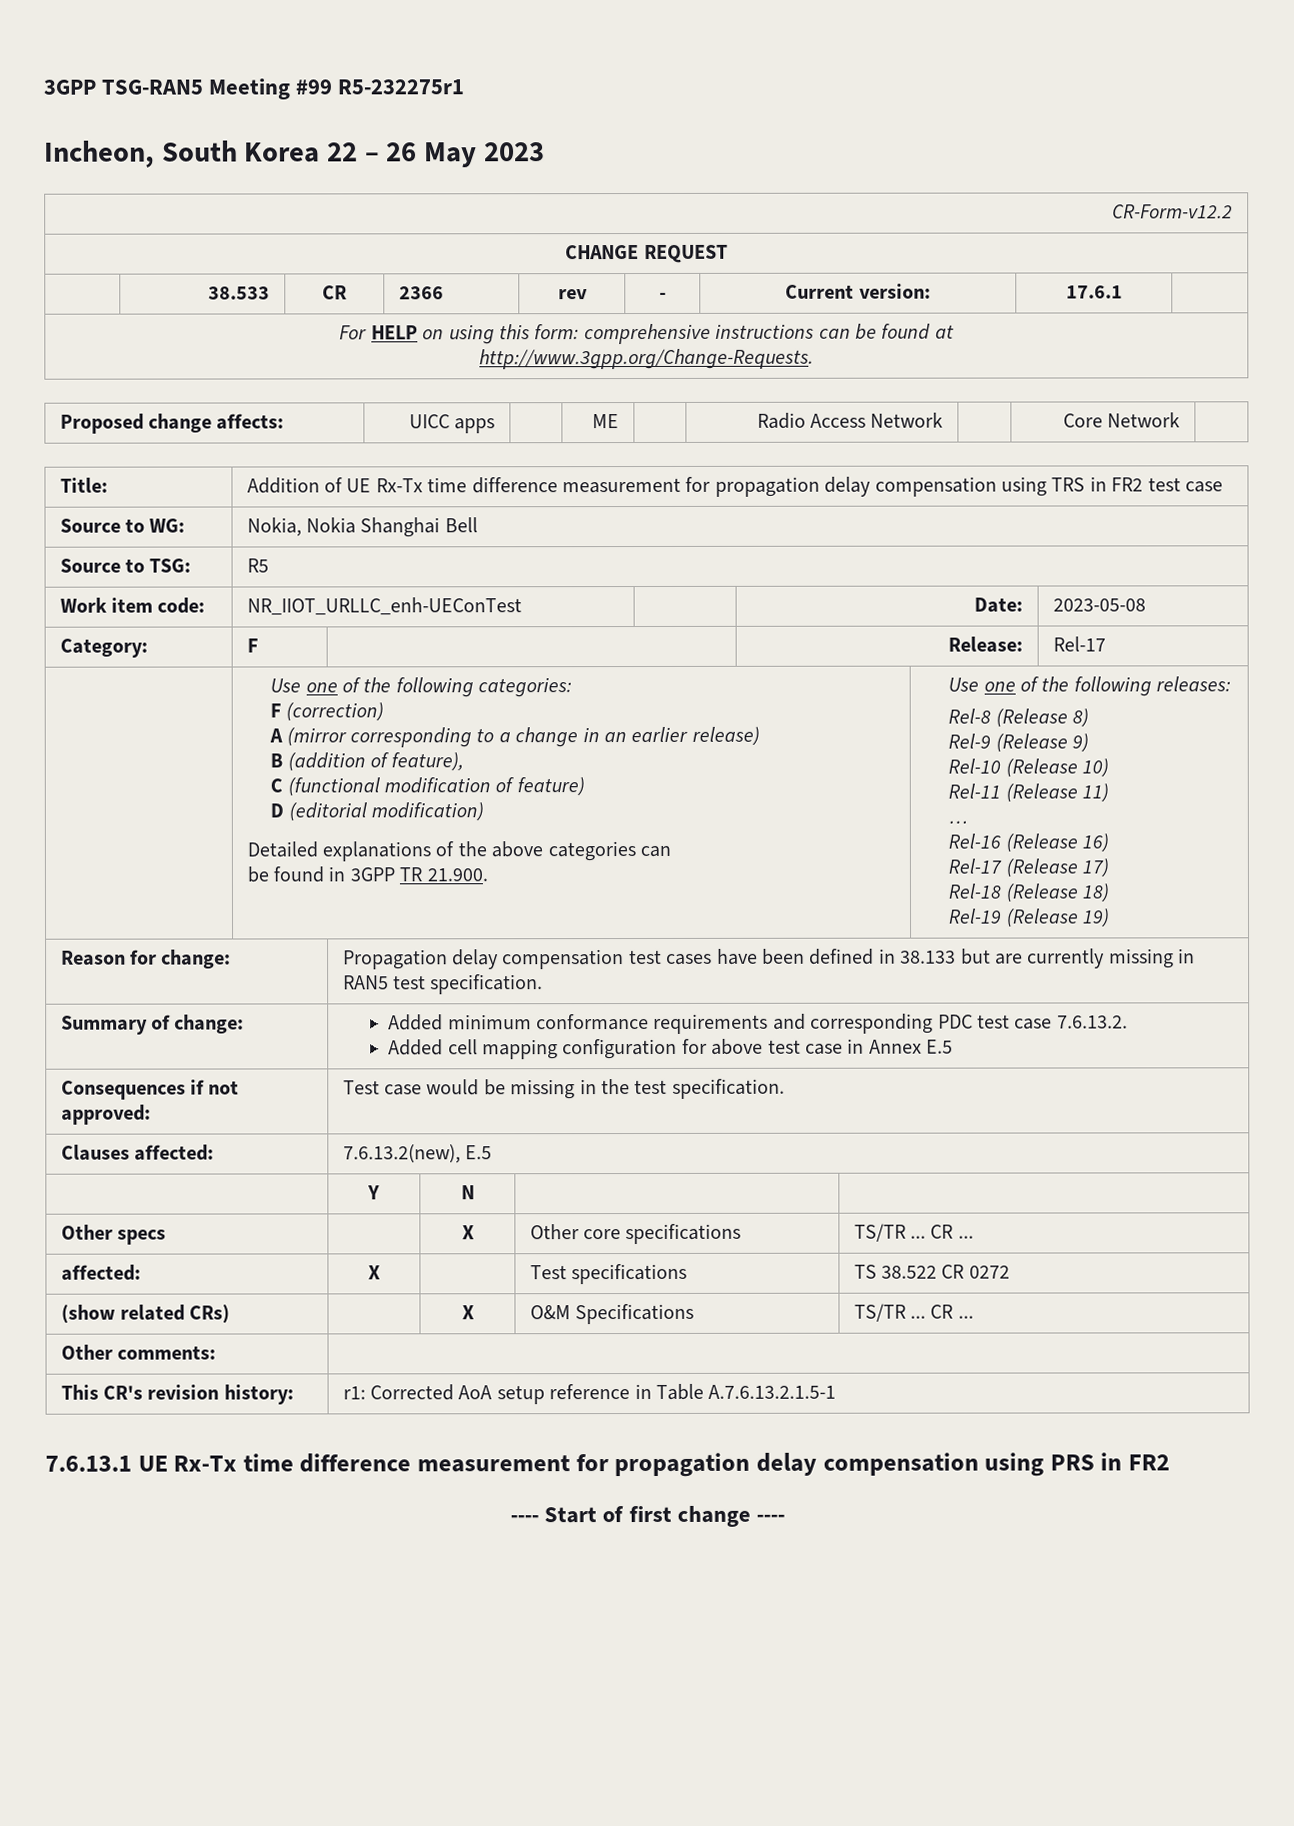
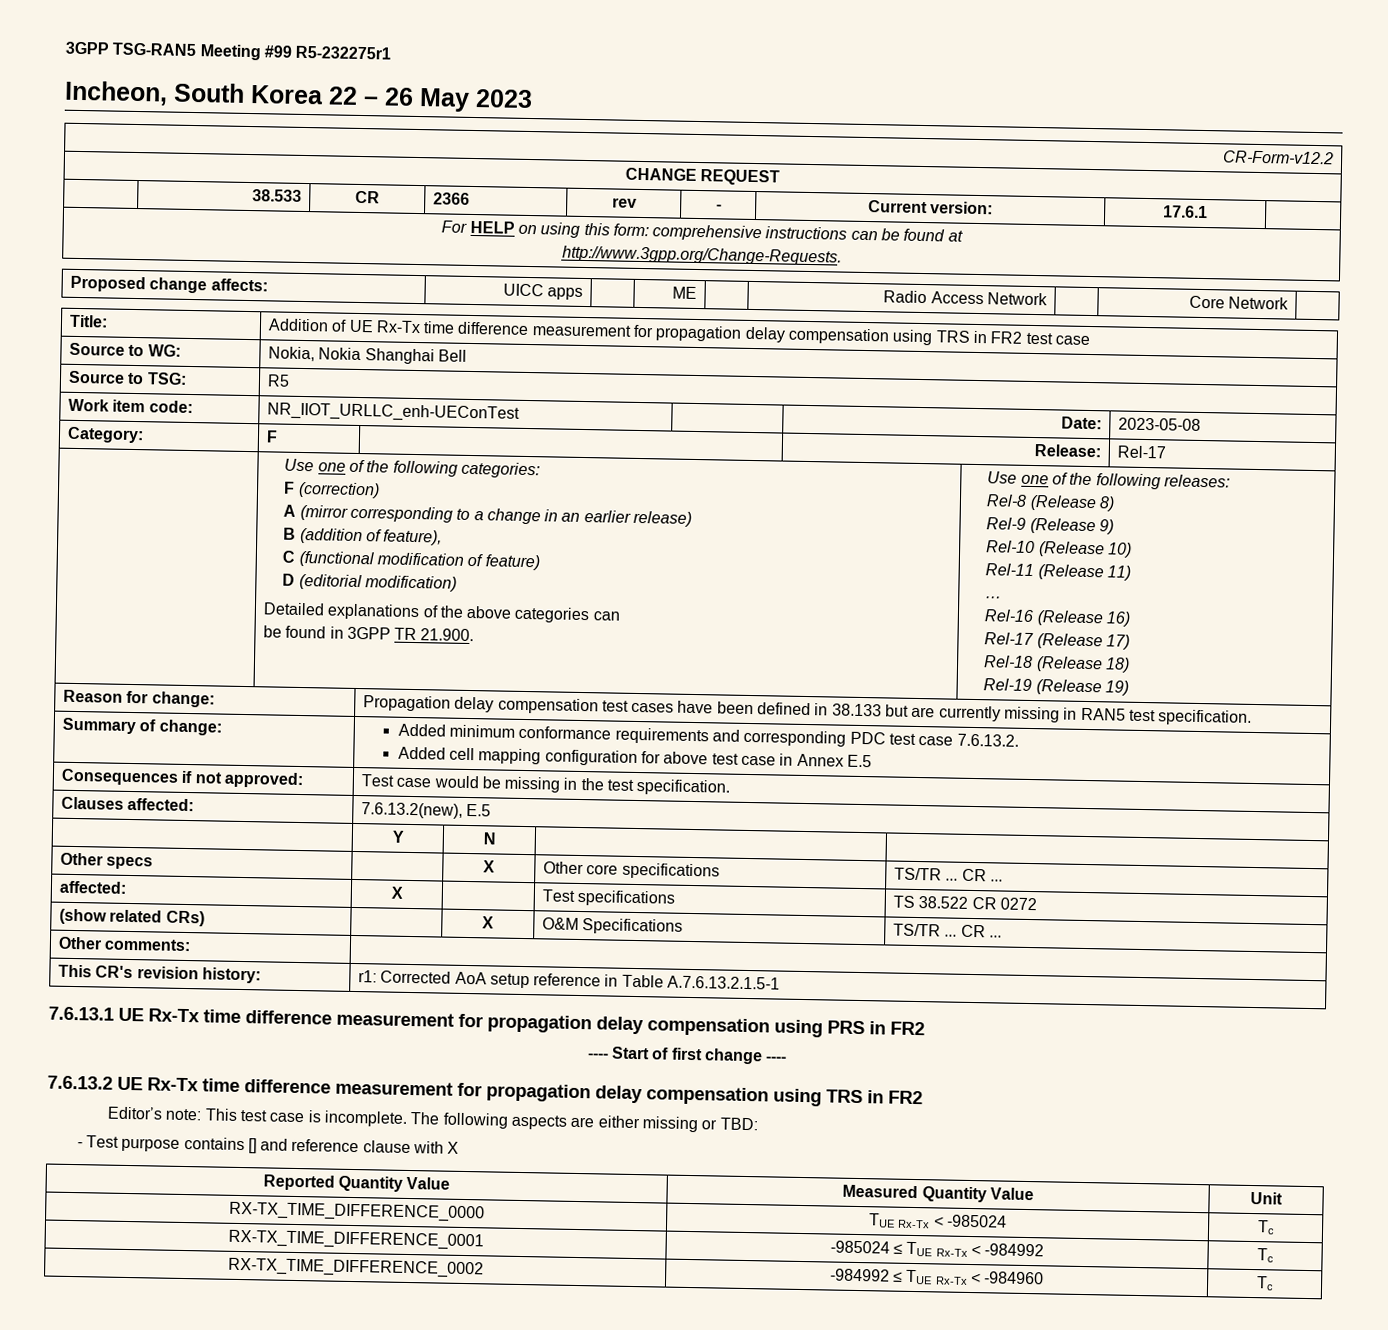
(785, 1518) none -> [47,1075,923,1107] [107,1106,758,1133] [76,1135,460,1154] [262,1174,451,1192] [842,1184,1034,1203] [1250,1191,1283,1205] [228,1201,485,1223] [869,1213,1007,1229] [1256,1220,1275,1235] [227,1229,484,1251] [829,1240,1045,1257] [1256,1248,1274,1263] [227,1257,484,1279] [829,1268,1045,1285] [1255,1276,1274,1291] // 7.6.13.2 UE Rx-Tx time difference measurement for propagation delay compensation using TRS in FR2 // Editor’s note: This test case is incomplete. The following aspects are either missing or TBD: // - Test purpose contains [] and reference clause with X // Reported Quantity Value | Measured Quantity Value | Unit // RX-TX_TIME_DIFFERENCE_0000 | TUE Rx-Tx < -985024 | Tc // RX-TX_TIME_DIFFERENCE_0001 | -985024 ≤ TUE Rx-Tx < -984992 | Tc // RX-TX_TIME_DIFFERENCE_0002 | -984992 ≤ TUE Rx-Tx < -984960 | Tc

